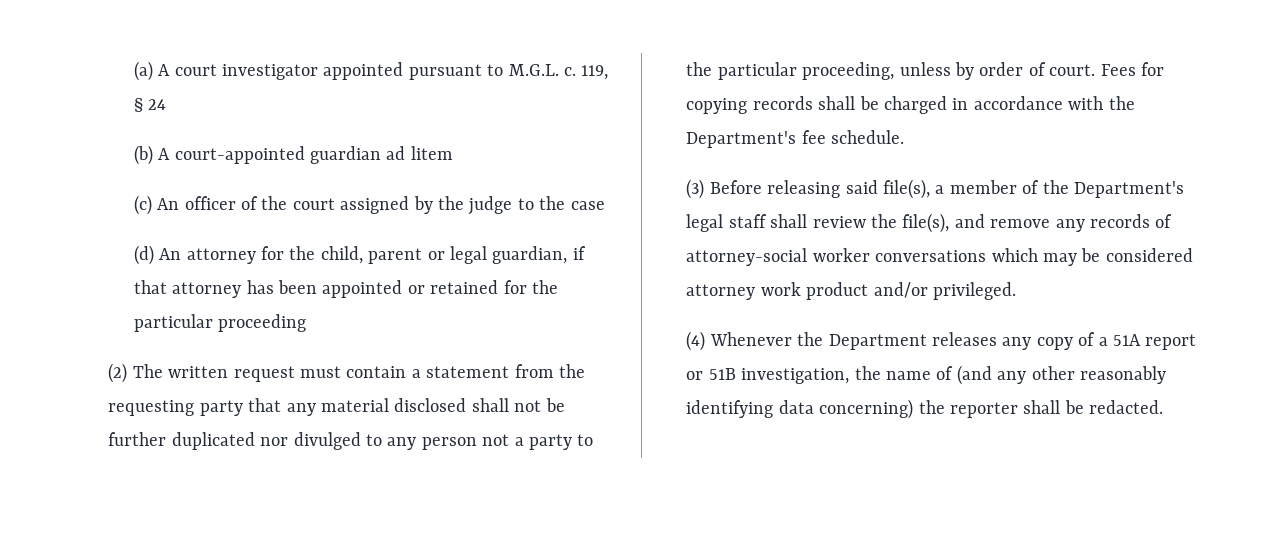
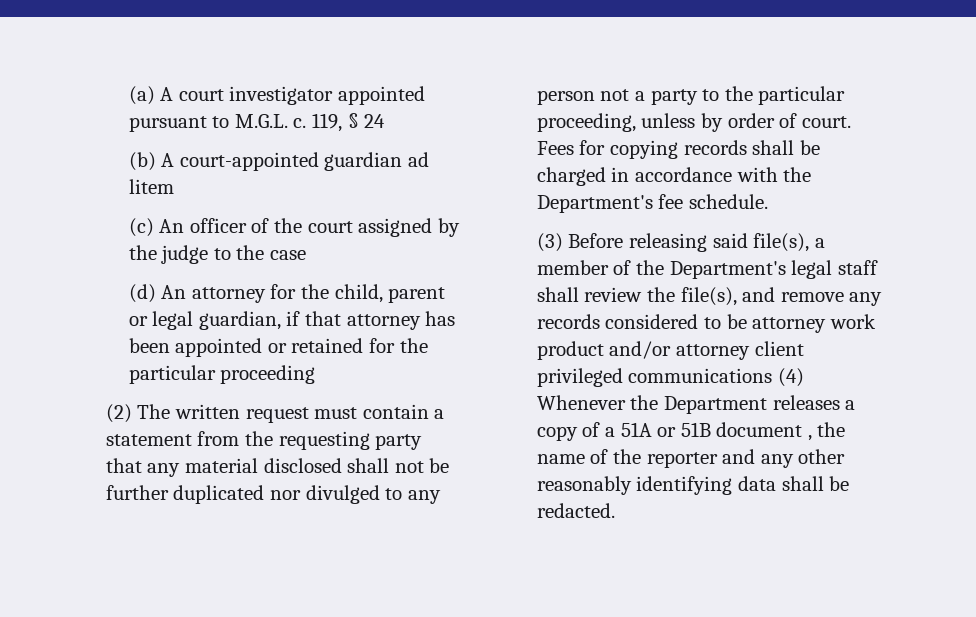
[1155,214,1173,228] [686,248,1193,266] [686,282,1016,300] of attorney-social worker conversations which may be considered attorney work product and/or privileged. // -> [605,314,876,333] [536,341,804,360] [536,368,773,387] considered to be attorney work product and/or attorney client privileged communications
[1002,337,1032,350] any -> [845,400,856,410] a
[1145,334,1197,350] report -> (652, 429) none
[741,368,850,384] investigation, -> [716,422,812,441] document ,
[956,365,992,385] (and -> [612,449,756,468] the reporter and
[819,399,1018,419] concerning) the reporter -> (776, 483) none

